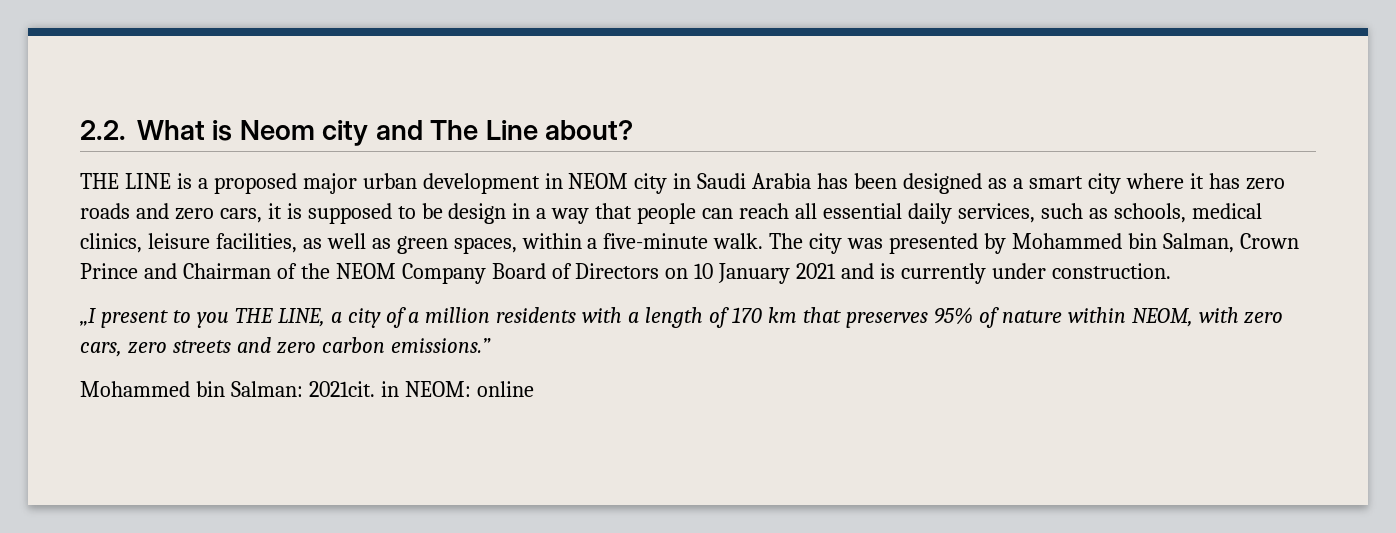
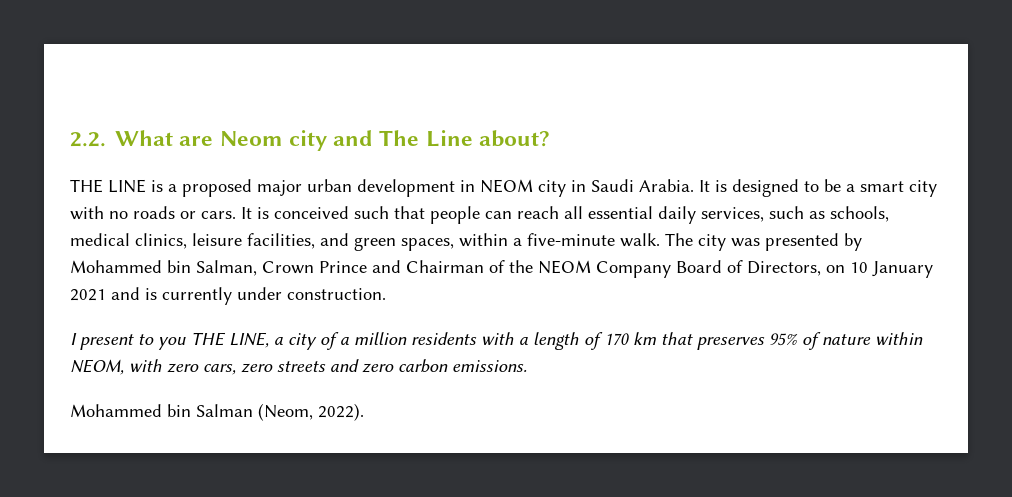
[212,120,233,141] is -> [179,136,214,146] are
[752,173,1285,194] [80,203,590,224] Arabia has been designed as a smart city where it has zero roads and zero cars, it is supposed to be design in a way -> [639,179,937,197] [70,206,389,220] Arabia. It is designed to be a smart city with no roads or cars. It is conceived such
[302,233,391,249] as well as -> [320,233,349,246] and
[575,263,660,279] Directors -> [747,261,821,276] Directors,
[80,308,96,326] „I -> [70,333,77,345] I
[390,338,491,353] [80,381,534,397] emissions.” // Mohammed bin Salman: 2021cit. in NEOM: online -> [452,360,527,372] [70,403,364,421] emissions. // Mohammed bin Salman (Neom, 2022).

